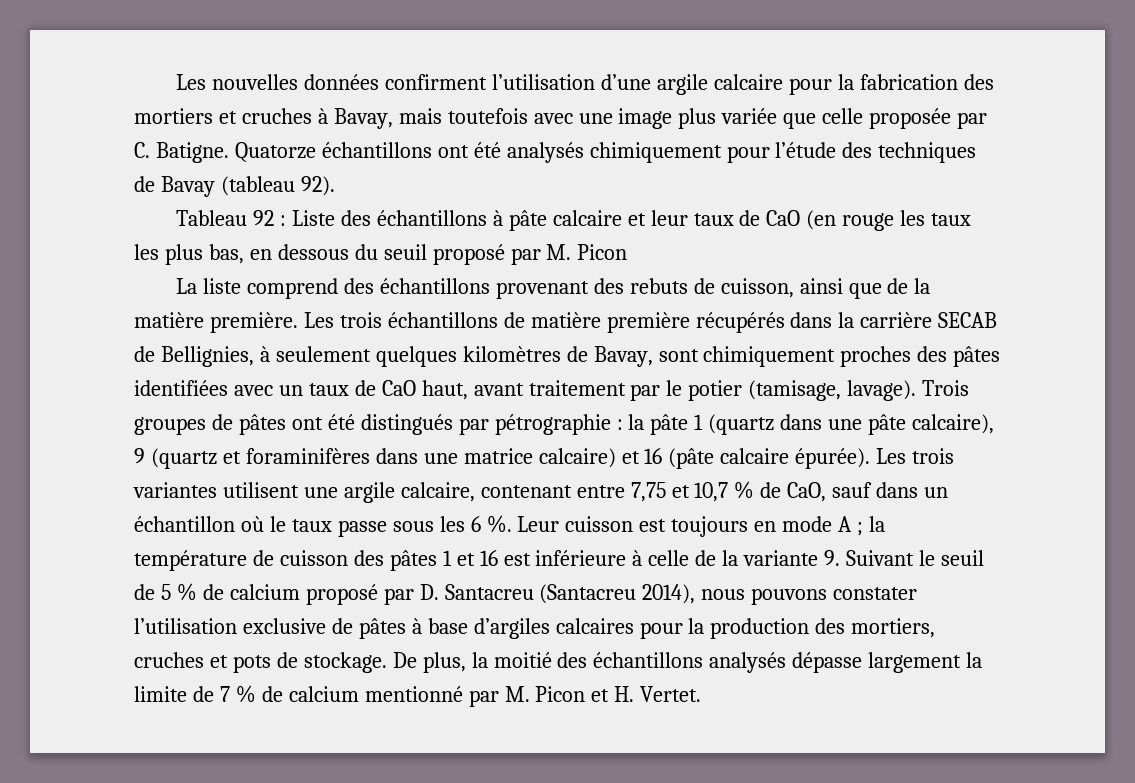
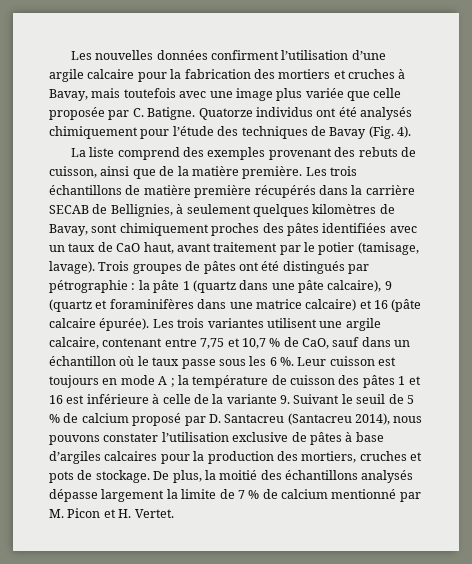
[321,142,432,158] échantillons -> [255,107,313,117] individus
[220,176,335,196] [176,210,972,231] [134,244,628,265] (tableau 92). // Tableau 92 : Liste des échantillons à pâte calcaire et leur taux de CaO (en rouge les taux les plus bas, en dessous du seuil proposé par M. Picon -> [368,126,411,139] (Fig. 4).
[379,278,490,294] échantillons -> [207,147,266,160] exemples

